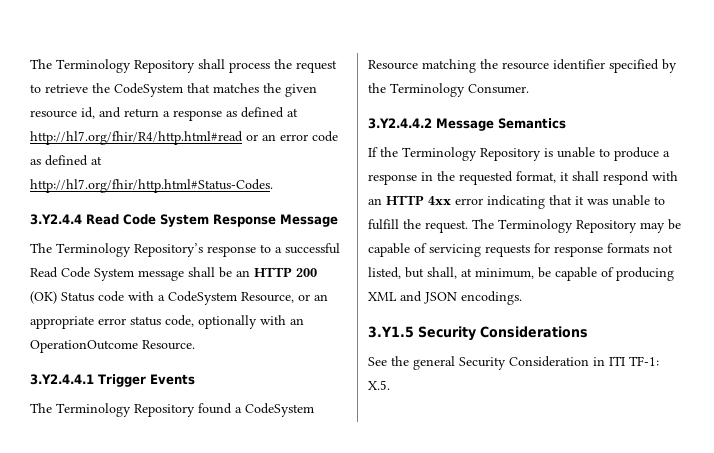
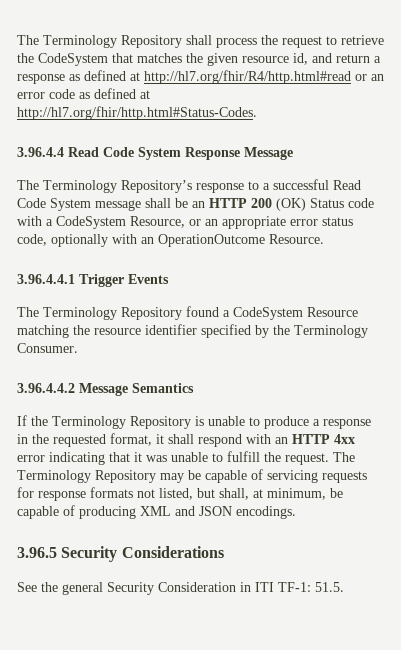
[30,214,82,225] 3.Y2.4.4 -> [17,147,64,157] 3.96.4.4
[30,374,94,385] 3.Y2.4.4.1 -> [17,274,75,284] 3.96.4.4.1
[368,118,432,129] 3.Y2.4.4.2 -> [17,383,75,393] 3.96.4.4.2
[368,326,414,338] 3.Y1.5 -> [17,547,57,558] 3.96.5
[368,380,390,390] X.5. -> [315,582,344,592] 51.5.

